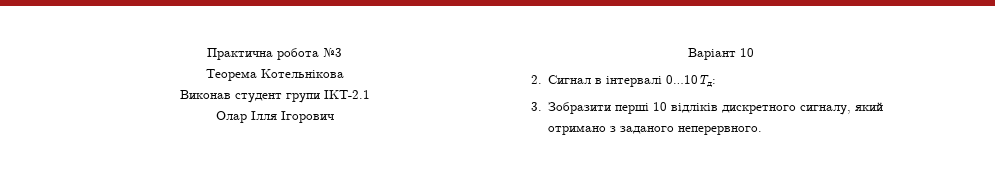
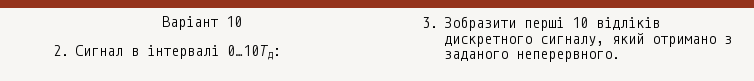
[207,47,342,60] [205,69,344,81] [179,90,370,103] [215,111,334,123] Практична робота №3 // Теорема Котельнікова // Виконав студент групи ІКТ-2.1 // Олар Iлля Iгорович // -> (162, 23) none

